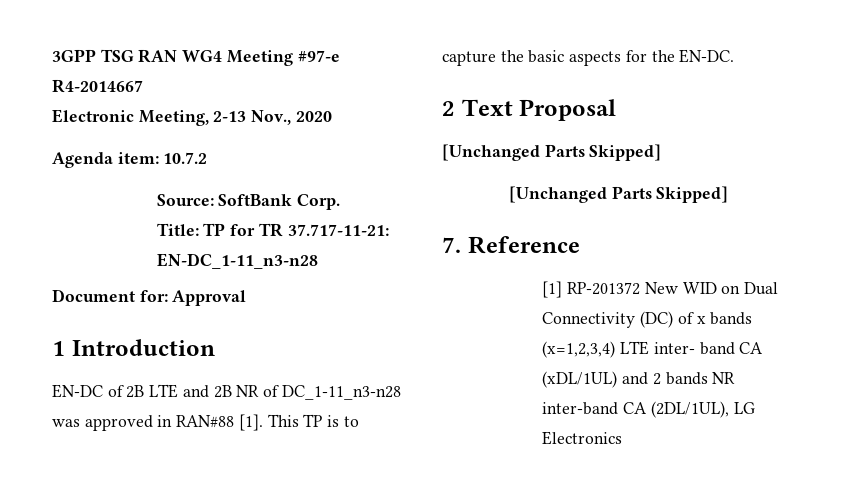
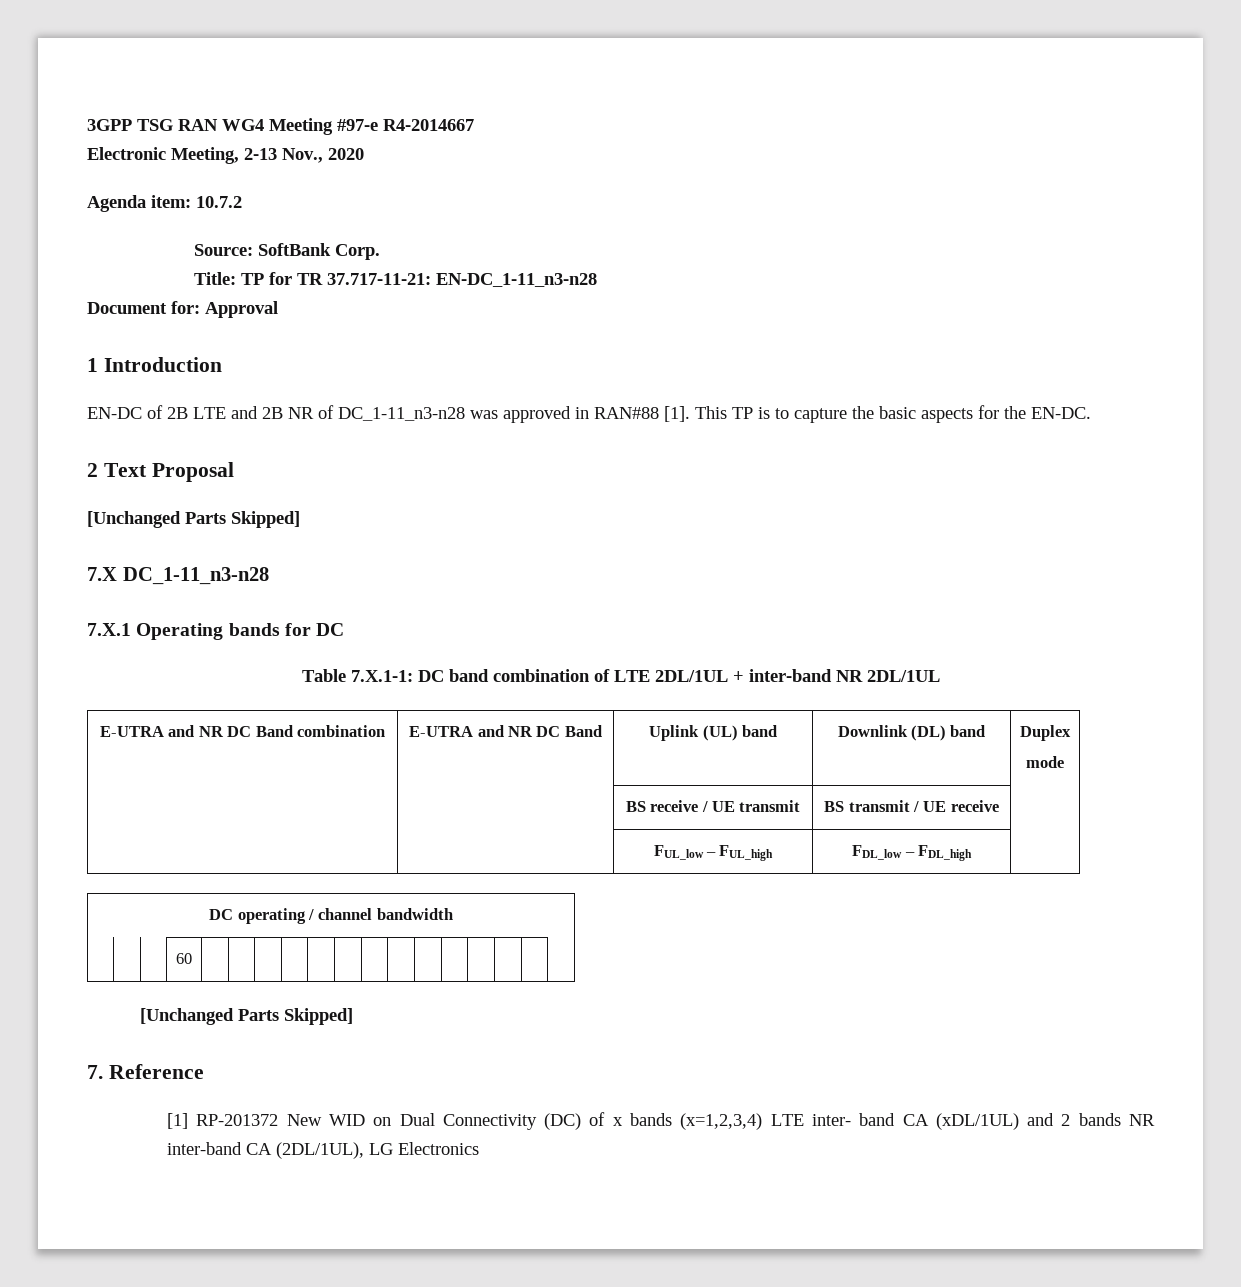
(662, 152) none -> [87,567,269,585] [87,623,345,640] [301,669,940,682] [99,725,386,737] [409,725,602,737] [649,725,777,741] [837,725,986,741] [1020,725,1071,741] [1026,756,1064,768] [625,800,801,812] [824,800,999,812] [653,845,774,861] [852,845,972,861] [209,908,453,924] [176,953,192,964] // 7.X DC_1-11_n3-n28 // 7.X.1 Operating bands for DC // Table 7.X.1-1: DC band combination of LTE 2DL/1UL + inter-band NR 2DL/1UL // E-UTRA and NR DC Band combination | E-UTRA and NR DC Band | Uplink (UL) band | Downlink (DL) band | Duplex // mode // | | BS receive / UE transmit | BS transmit / UE receive | // | | FUL_low – FUL_high | FDL_low – FDL_high | // DC operating / channel bandwidth // | | | 60 | | | | | | | | | | | | | |

